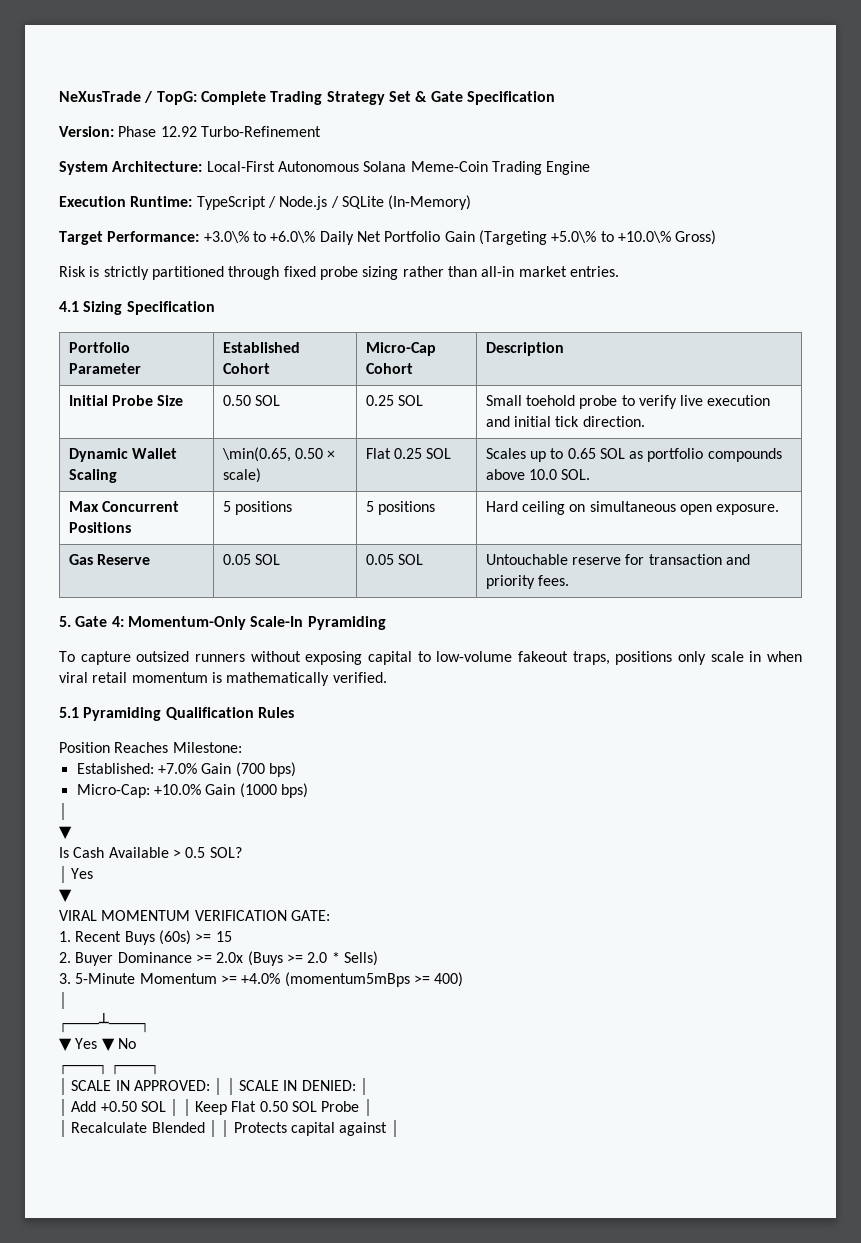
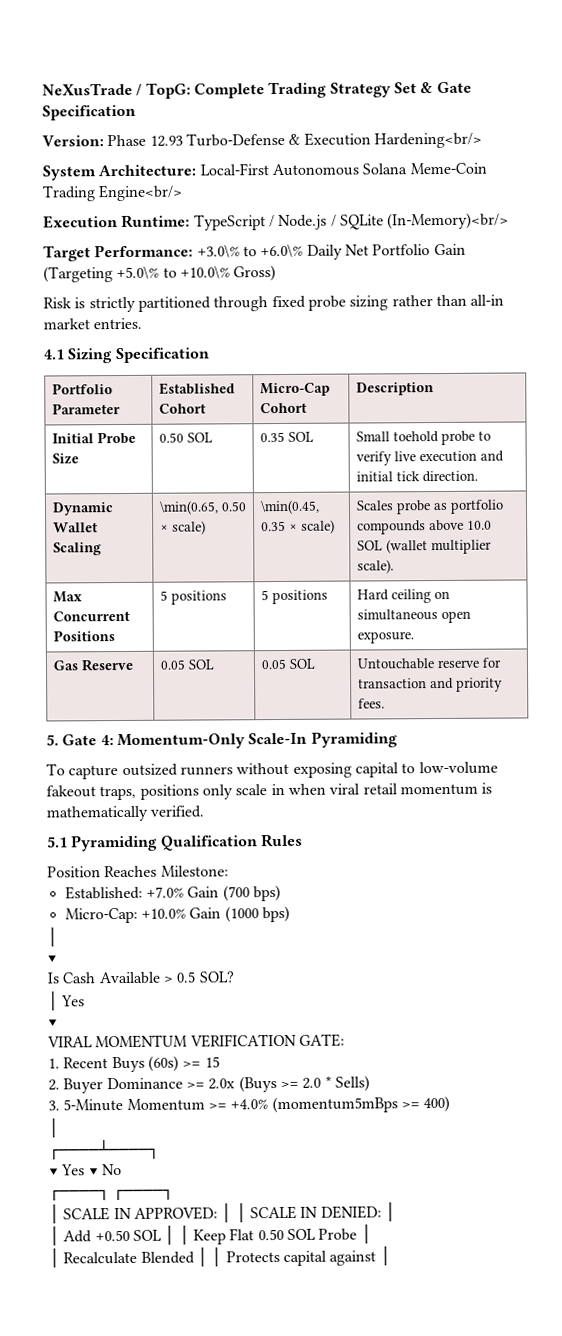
[160,126,321,137] 12.92 Turbo-Refinement -> [149,132,482,149] 12.93 Turbo-Defense & Execution Hardening<br/>
[546,161,591,175] Engine -> [98,184,184,202] Engine<br/>
[388,195,472,210] (In-Memory) -> [387,212,510,230] (In-Memory)<br/>
[365,395,394,406] 0.25 -> [259,431,285,443] 0.35
[365,448,452,459] [485,448,625,462] Flat 0.25 SOL | Scales up to 0.65 SOL -> [259,499,320,515] [260,519,335,534] [355,500,431,515] \min(0.45, 0.35 × scale) | Scales probe
[561,469,591,480] SOL. -> [356,539,492,555] [356,559,394,574] SOL (wallet multiplier scale).

